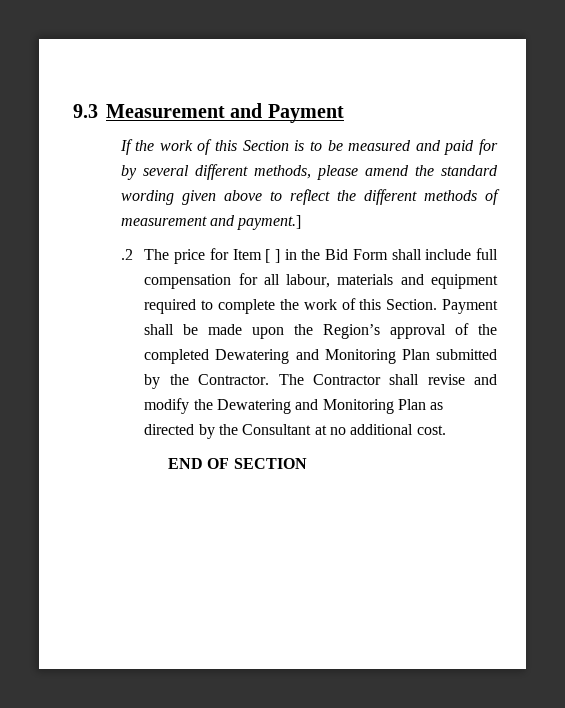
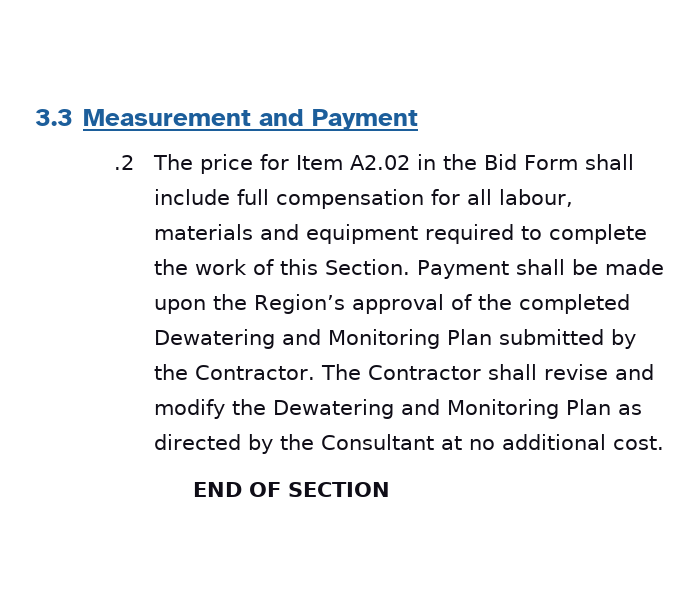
[73,104,98,118] 9.3 -> [35,109,73,126] 3.3
[119,139,499,155] [120,164,498,180] [120,189,500,205] [120,215,302,230] // If the work of this Section is to be measured and paid for by several different methods, please amend the standard wording given above to reflect the different methods of measurement and payment.] -> (419, 119) none
[265,249,280,263] [ ] -> [349,155,410,170] A2.02

